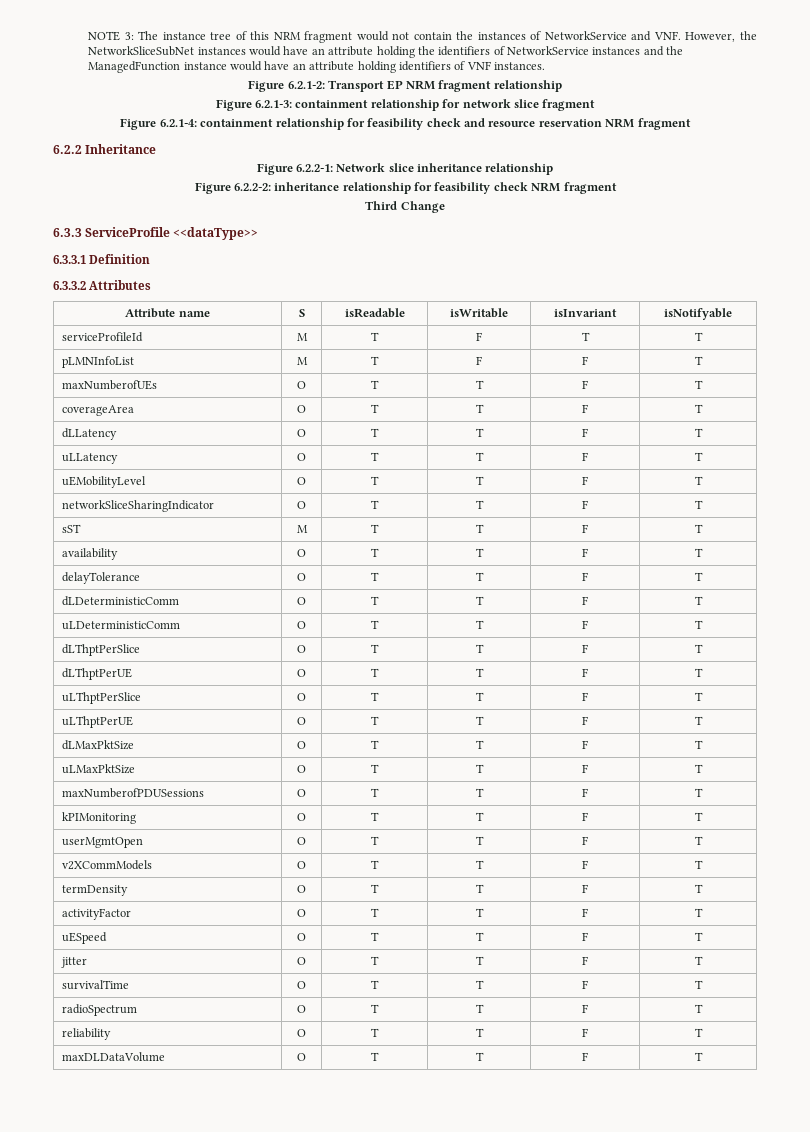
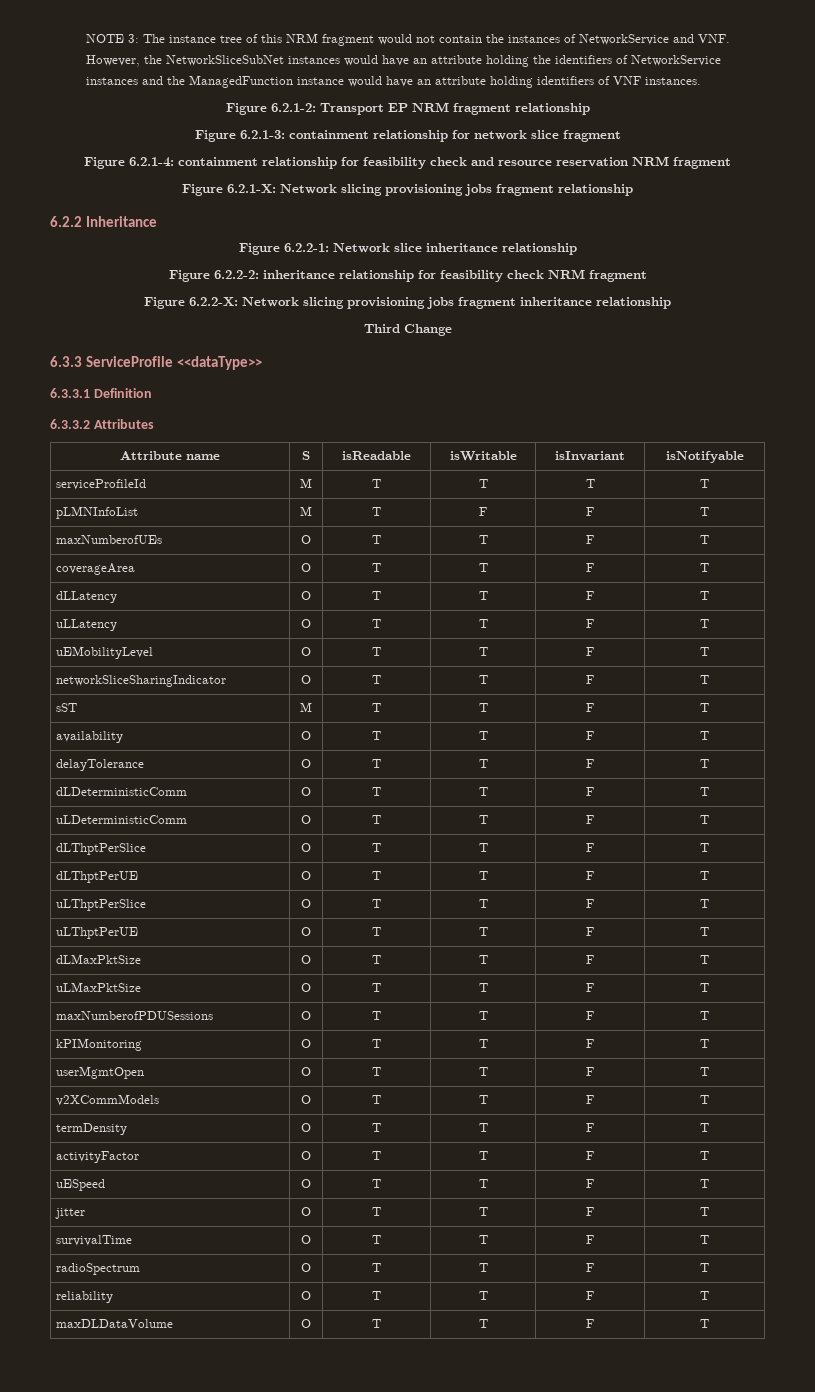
(691, 124) none -> [182,184,633,196] // Figure 6.2.1-X: Network slicing provisioning jobs fragment relationship
(617, 188) none -> [144,297,671,309] // Figure 6.2.2-X: Network slicing provisioning jobs fragment inheritance relationship
[476,332,482,341] F -> [478,479,488,488] T

